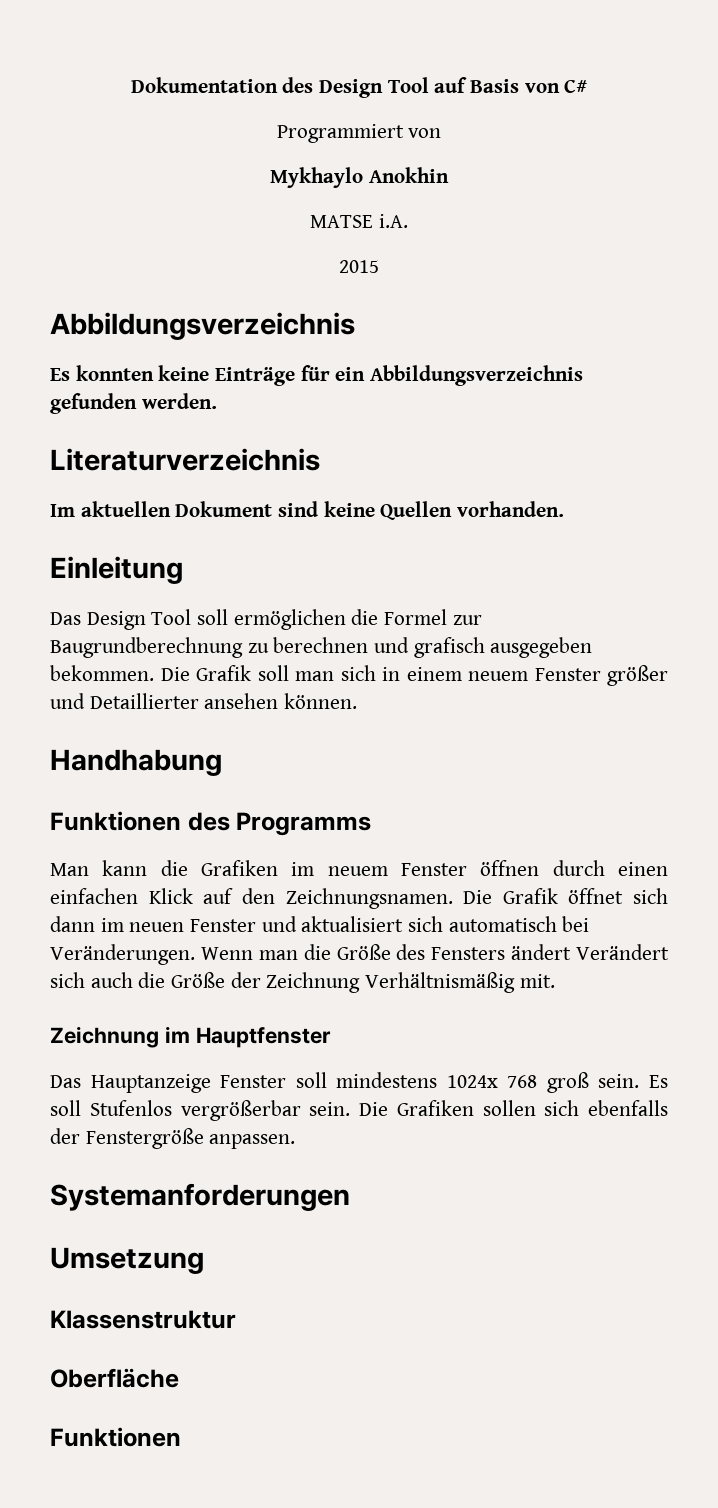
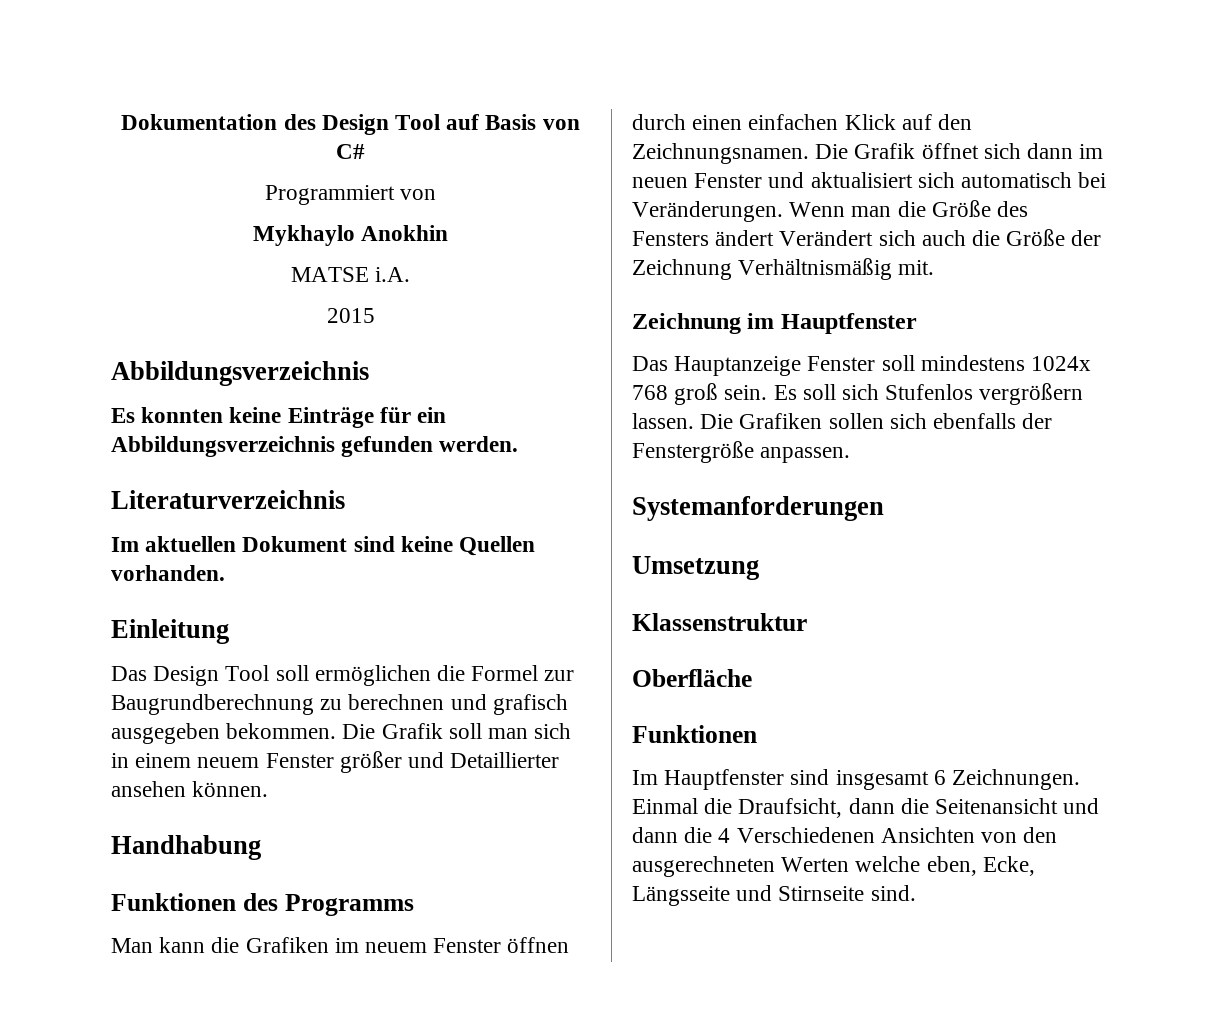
[89,1100,351,1121] Stufenlos vergrößerbar sein. -> [842,383,1084,405] [632,413,694,429] sich Stufenlos vergrößern lassen.
(181, 1437) none -> [632,769,1081,790] [632,798,1100,818] [632,827,1058,843] [632,856,1035,877] [632,885,916,906] // Im Hauptfenster sind insgesamt 6 Zeichnungen. Einmal die Draufsicht, dann die Seitenansicht und dann die 4 Verschiedenen Ansichten von den ausgerechneten Werten welche eben, Ecke, Längsseite und Stirnseite sind.

